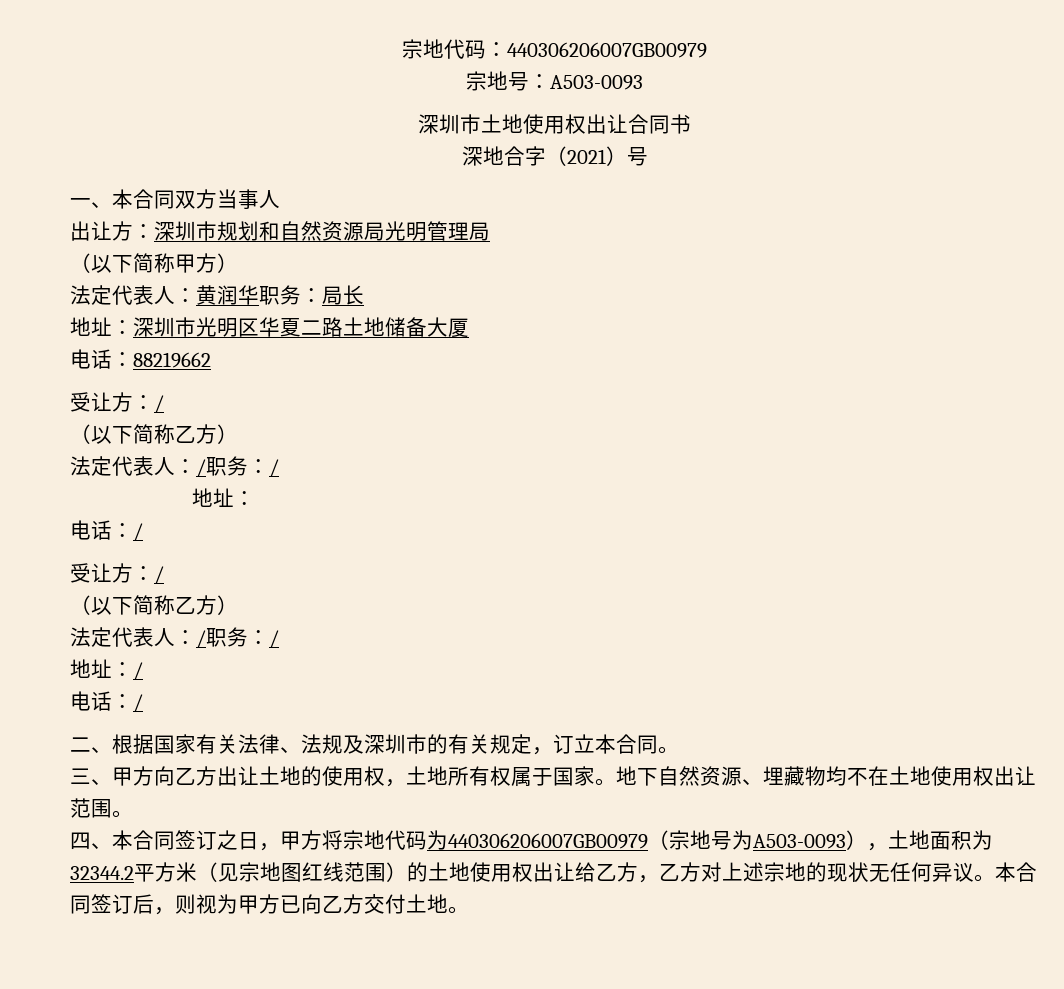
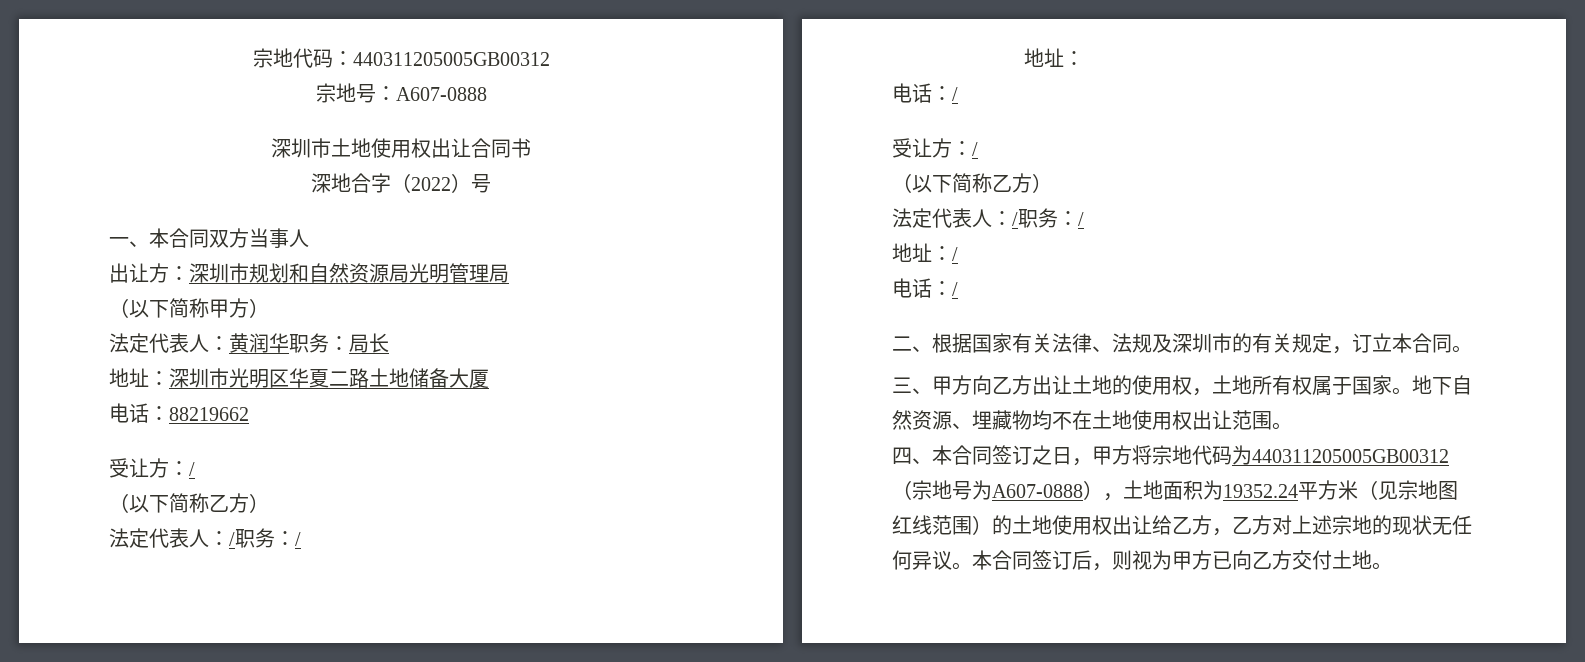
[507,42,707,58] 440306206007GB00979 -> [352,52,550,66] 440311205005GB00312
[550,75,643,90] A503-0093 -> [395,87,487,101] A607-0888
[566,149,606,164] 2021 -> [411,177,451,191] 2022
[448,833,648,849] 440306206007GB00979 -> [1252,449,1449,463] 440311205005GB00312
[753,834,846,849] A503-0093 -> [992,484,1083,498] A607-0888
[70,866,134,880] 32344.2 -> [1223,484,1298,498] 19352.24

